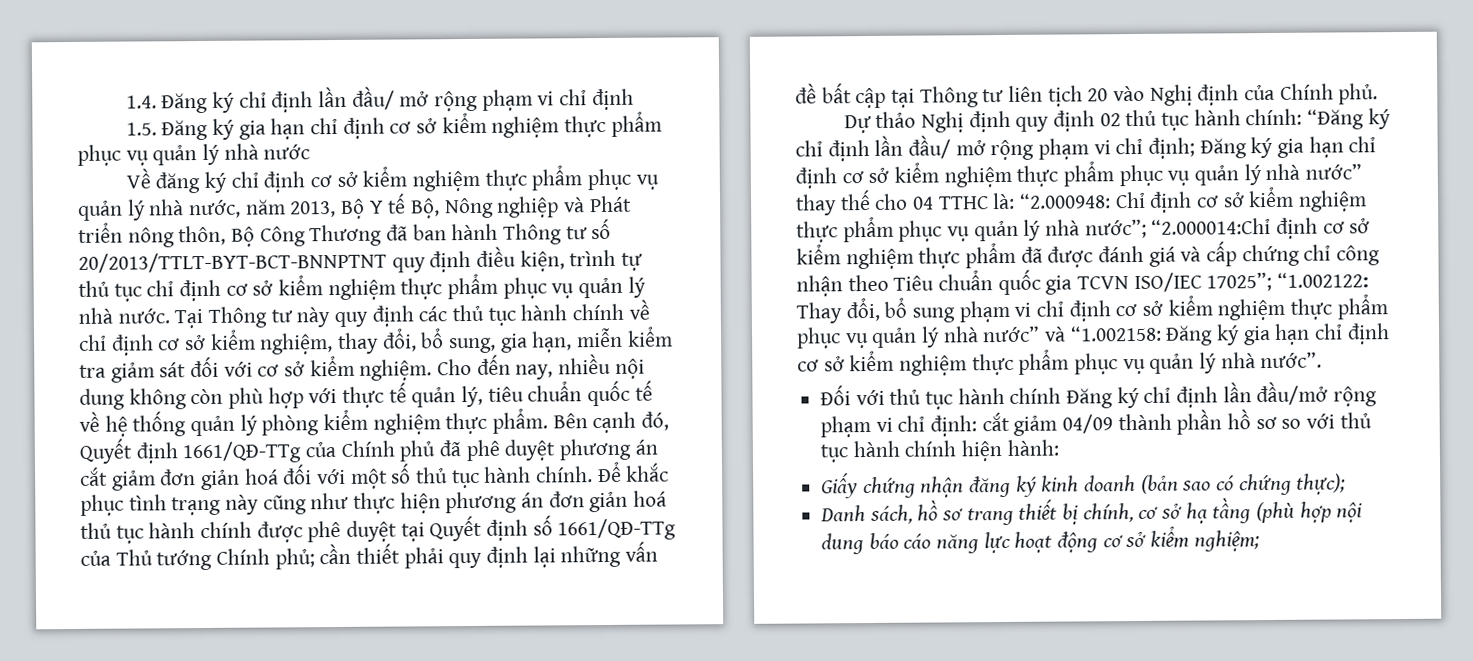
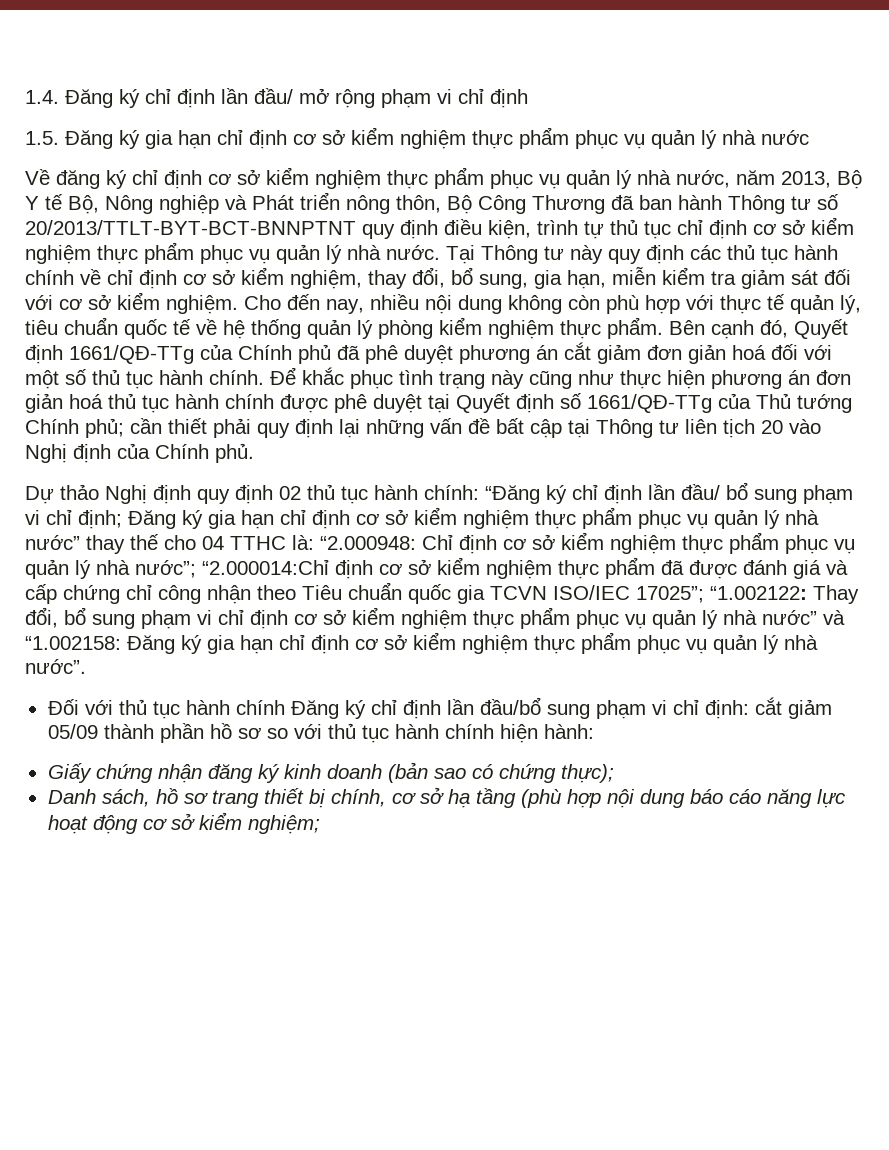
[955,139,1035,161] mở rộng -> [726,482,797,504] bổ sung
[1256,381,1378,407] đầu/mở rộng -> [479,697,590,719] đầu/bổ sung
[1062,414,1114,434] 04/09 -> [47,724,98,739] 05/09

